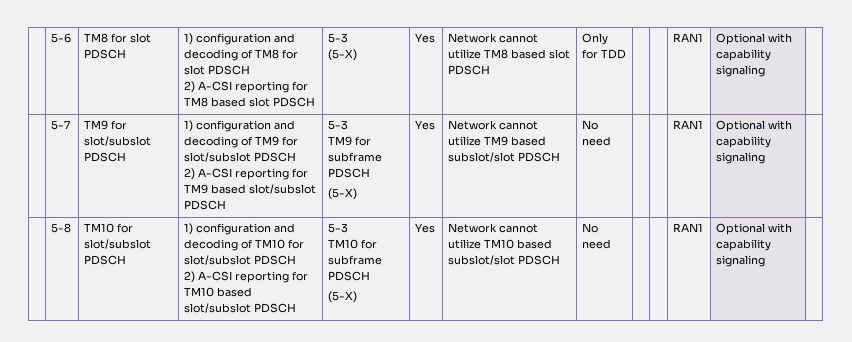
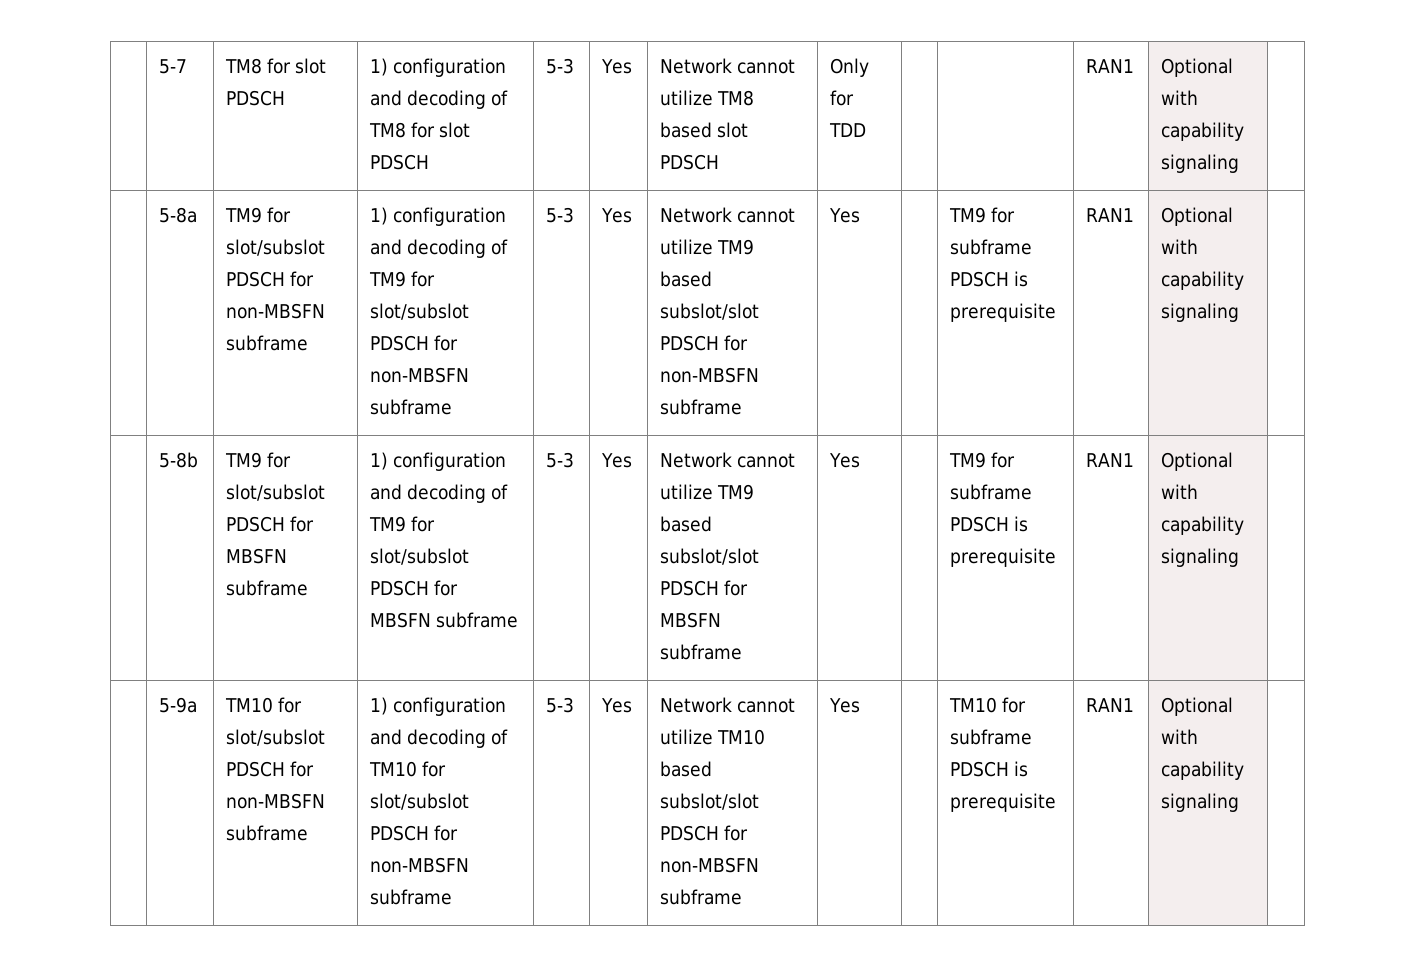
[51,33,72,43] | 5-6 -> [159,59,188,74] | 5-7
[184,81,309,93] [184,97,316,107] [328,33,349,43] [328,49,358,61] // 2) A-CSI reporting for TM8 based slot PDSCH | 5-3 // (5-X) -> [546,58,575,74] | 5-3
[51,120,71,130] [84,120,128,130] [84,136,152,146] [84,152,127,162] [184,120,296,132] [184,136,299,148] [184,152,297,162] [184,168,309,180] [184,184,317,194] [184,200,227,210] [328,120,349,130] [328,136,372,146] [328,152,383,162] [328,168,371,178] [328,188,358,200] [415,120,436,130] [448,120,539,130] [448,136,547,146] [448,152,561,162] [582,120,599,130] [582,136,612,146] [673,120,704,129] [716,120,793,132] [716,136,772,148] [716,152,766,164] [51,223,72,233] [84,223,134,233] [84,239,152,249] [84,255,127,265] 5-7 | TM9 for slot/subslot PDSCH | 1) configuration and decoding of TM9 for slot/subslot PDSCH // 2) A-CSI reporting for TM9 based slot/subslot PDSCH | 5-3 // TM9 for subframe PDSCH // (5-X) | Yes | Network cannot utilize TM9 based subslot/slot PDSCH | No need | | | RAN1 | Optional with capability signaling | // | 5-8 | TM10 for slot/subslot PDSCH -> [159,207,198,223] [225,207,292,223] [226,239,326,256] [226,271,315,287] [226,303,326,319] [226,335,309,351] [370,207,507,226] [370,239,509,258] [369,271,436,287] [370,303,470,320] [370,335,459,351] [370,367,470,383] [370,399,453,415] [546,207,575,223] [601,208,633,223] [660,207,796,223] [660,239,755,255] [660,271,713,287] [660,303,760,320] [660,335,749,351] [660,367,760,383] [660,399,743,415] [829,208,861,223] [949,207,1016,223] [950,239,1033,255] [950,271,1029,287] [950,303,1057,322] [1086,208,1135,222] [1161,207,1234,226] [1161,239,1199,254] [1161,271,1245,290] [1161,303,1240,322] [159,452,199,468] [225,452,292,468] [226,484,326,501] [226,516,315,532] [226,548,288,564] [226,580,309,596] [370,452,507,471] [370,484,509,503] [369,516,436,532] [370,548,470,565] [370,580,459,596] [370,612,519,628] [546,452,575,468] [601,453,633,468] [660,452,796,468] [660,484,755,500] [660,516,713,532] [660,548,760,565] [660,580,749,596] [660,612,722,628] [660,644,743,660] [829,453,861,468] [949,452,1016,468] [950,484,1033,500] [950,516,1029,532] [950,548,1057,567] [1086,453,1135,467] [1161,452,1234,471] [1161,484,1199,499] [1161,516,1245,535] [1161,548,1240,567] [159,697,198,713] [225,697,303,713] [226,729,326,746] [226,761,315,777] [226,793,326,809] [226,825,309,841] 5-8a | TM9 for slot/subslot PDSCH for non-MBSFN subframe | 1) configuration and decoding of TM9 for slot/subslot PDSCH for non-MBSFN subframe | 5-3 | Yes | Network cannot utilize TM9 based subslot/slot PDSCH for non-MBSFN subframe | Yes | | TM9 for subframe PDSCH is prerequisite | RAN1 | Optional with capability signaling | // | 5-8b | TM9 for slot/subslot PDSCH for MBSFN subframe | 1) configuration and decoding of TM9 for slot/subslot PDSCH for MBSFN subframe | 5-3 | Yes | Network cannot utilize TM9 based subslot/slot PDSCH for MBSFN subframe | Yes | | TM9 for subframe PDSCH is prerequisite | RAN1 | Optional with capability signaling | // | 5-9a | TM10 for slot/subslot PDSCH for non-MBSFN subframe
[184,271,309,283] [184,287,253,297] [184,303,297,313] [328,223,349,233] [328,239,378,249] [328,255,383,265] [328,271,371,281] [328,291,358,303] // 2) A-CSI reporting for TM10 based slot/subslot PDSCH | 5-3 // TM10 for subframe PDSCH // (5-X) -> [434,825,459,841] [370,857,470,873] [370,889,453,905] [546,697,575,713] for non-MBSFN subframe | 5-3
[582,223,599,233] [582,239,612,249] | No need | | -> [724,825,749,841] [660,857,760,873] [660,889,743,905] [829,698,861,713] [949,697,1027,713] [950,729,1033,745] [950,761,1029,777] [950,793,1057,812] for non-MBSFN subframe | Yes | | TM10 for subframe PDSCH is prerequisite

